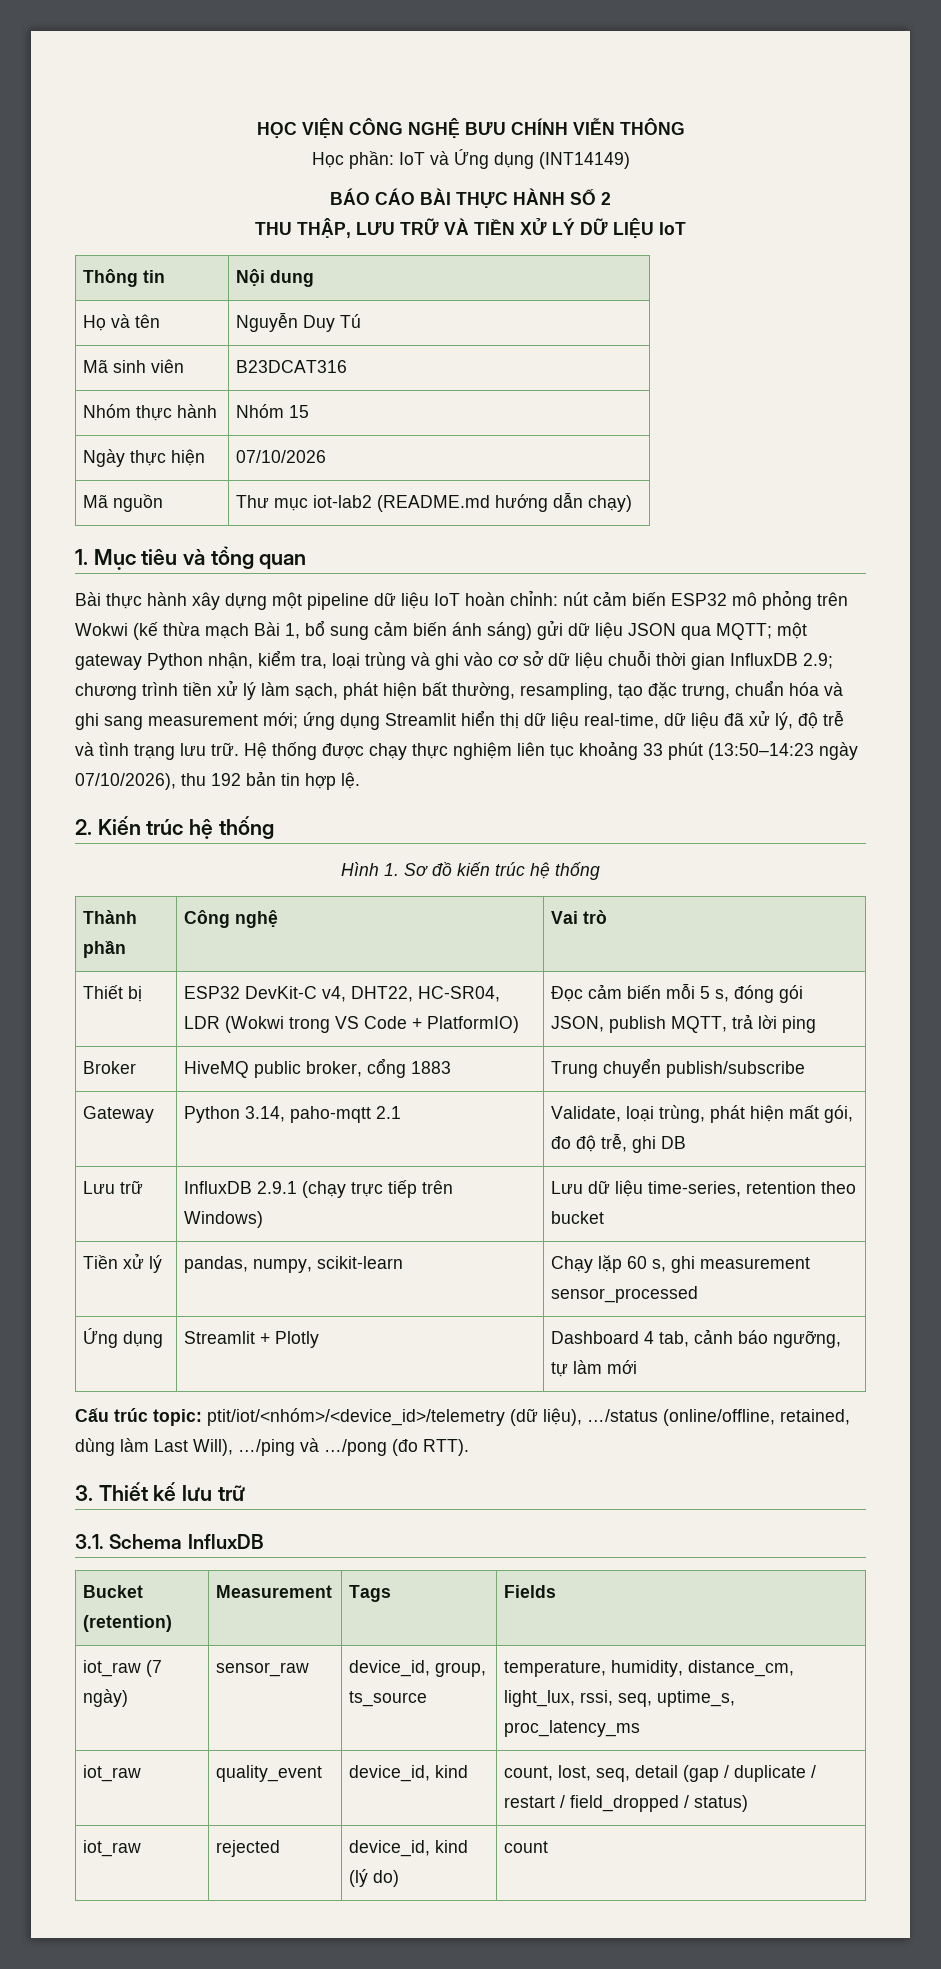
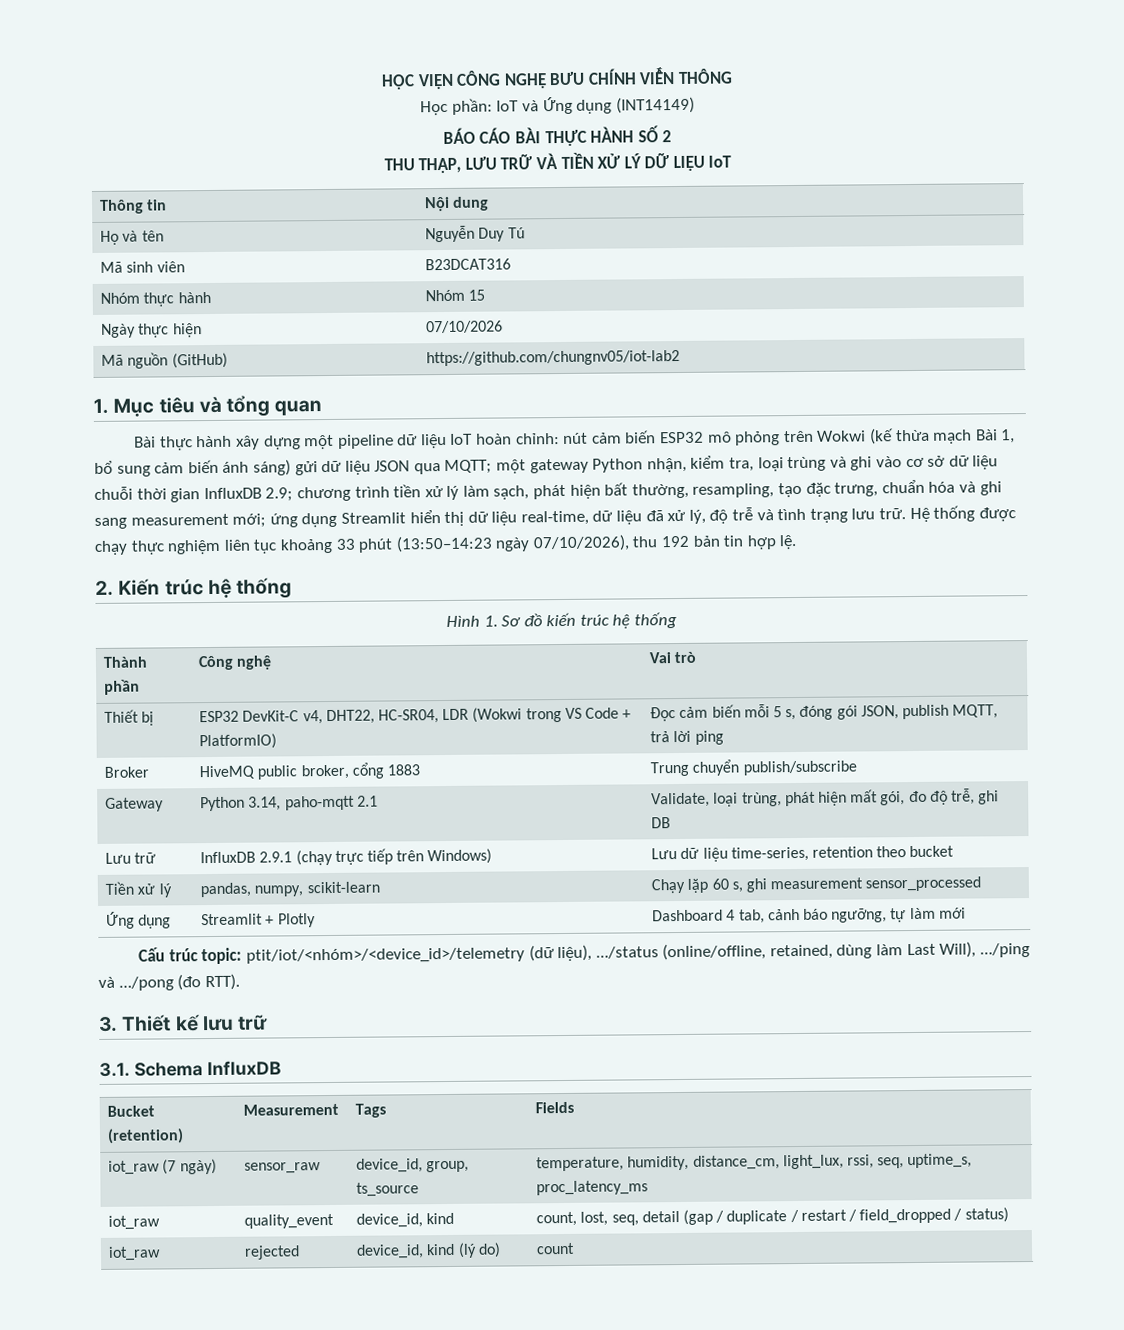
[236,492,633,512] | Thư mục iot-lab2 (README.md hướng dẫn chạy) -> [171,352,228,369] [426,349,681,367] (GitHub) | https://github.com/chungnv05/iot-lab2

